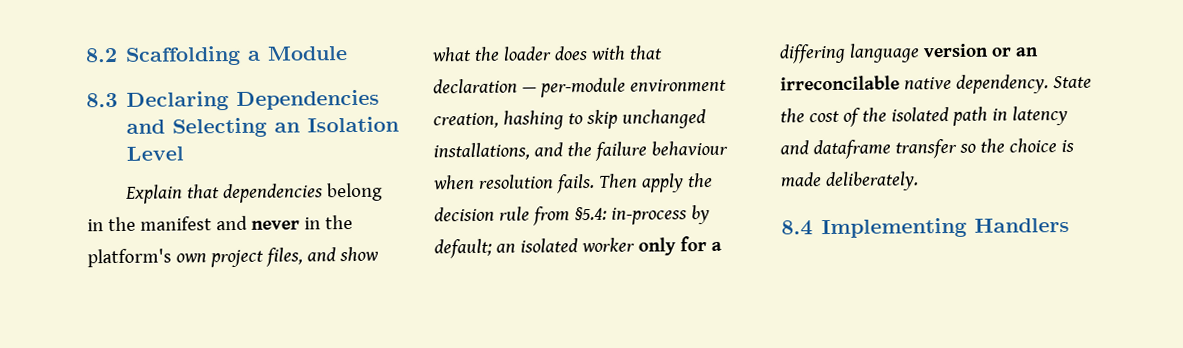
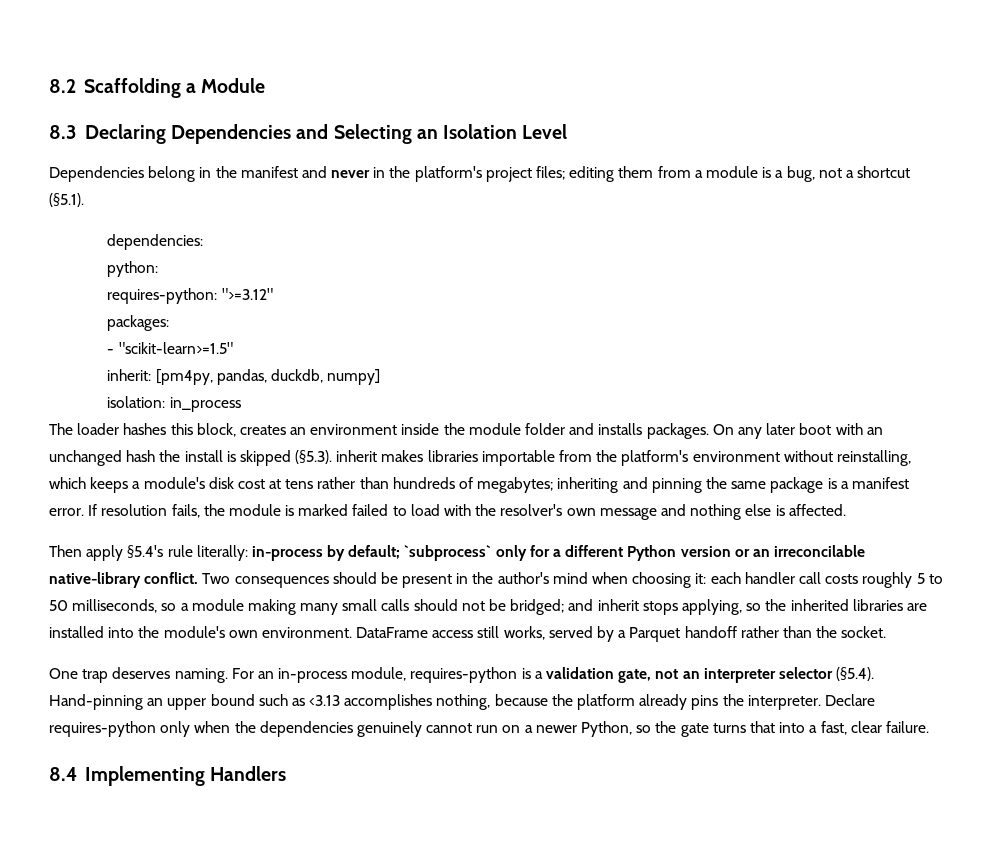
[125,183,324,204] Explain that dependencies -> [49,166,144,182] Dependencies
[175,246,379,268] [431,45,663,62] [433,77,727,98] [433,109,706,130] [433,140,728,161] [433,172,713,194] [434,205,710,226] [434,237,635,259] own project files, and show what the loader does with that declaration — per-module environment creation, hashing to skip unchanged installations, and the failure behaviour when resolution fails. Then apply the decision rule from §5.4: in-process by default; an isolated worker -> [485,166,911,182] [49,193,84,207] [107,234,204,250] [107,261,159,277] [107,288,273,304] [107,315,170,331] [107,342,233,354] [107,369,381,385] [107,396,241,412] [49,423,883,439] [49,450,911,466] [49,477,909,493] [49,504,846,520] [49,545,492,561] project files; editing them from a module is a bug, not a shortcut (§5.1). // dependencies: // python: // requires-python: ">=3.12" // packages: // - "scikit-learn>=1.5" // inherit: [pm4py, pandas, duckdb, numpy] // isolation: in_process // The loader hashes this block, creates an environment inside the module folder and installs packages. On any later boot with an unchanged hash the install is skipped (§5.3). inherit makes libraries importable from the platform's environment without reinstalling, which keeps a module's disk cost at tens rather than hundreds of megabytes; inheriting and pinning the same package is a manifest error. If resolution fails, the module is marked failed to load with the resolver's own message and nothing else is affected. // Then apply §5.4's rule literally: in-process by default; `subprocess`
[779,43,920,64] differing language -> [565,545,677,561] different Python
[903,74,1092,94] [780,106,1068,127] [780,138,1074,160] [780,171,919,192] native dependency. State the cost of the isolated path in latency and dataframe transfer so the choice is made deliberately. -> [49,572,943,588] [49,599,927,615] [49,626,887,642] [49,667,875,683] [49,694,875,710] [49,721,929,737] native-library conflict. Two consequences should be present in the author's mind when choosing it: each handler call costs roughly 5 to 50 milliseconds, so a module making many small calls should not be bridged; and inherit stops applying, so the inherited libraries are installed into the module's own environment. DataFrame access still works, served by a Parquet handoff rather than the socket. // One trap deserves naming. For an in-process module, requires-python is a validation gate, not an interpreter selector (§5.4). Hand-pinning an upper bound such as <3.13 accomplishes nothing, because the platform already pins the interpreter. Declare requires-python only when the dependencies genuinely cannot run on a newer Python, so the gate turns that into a fast, clear failure.

